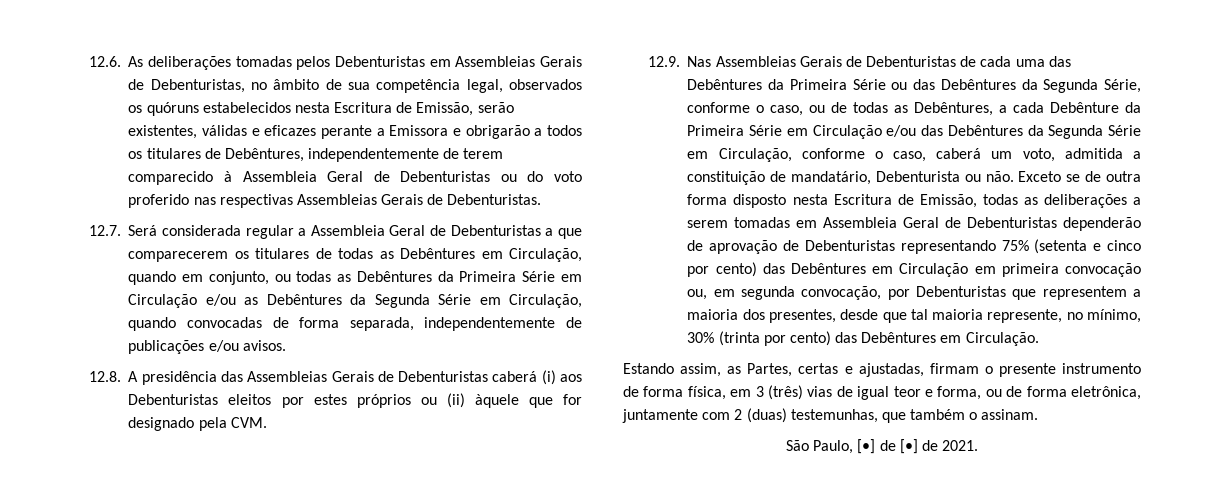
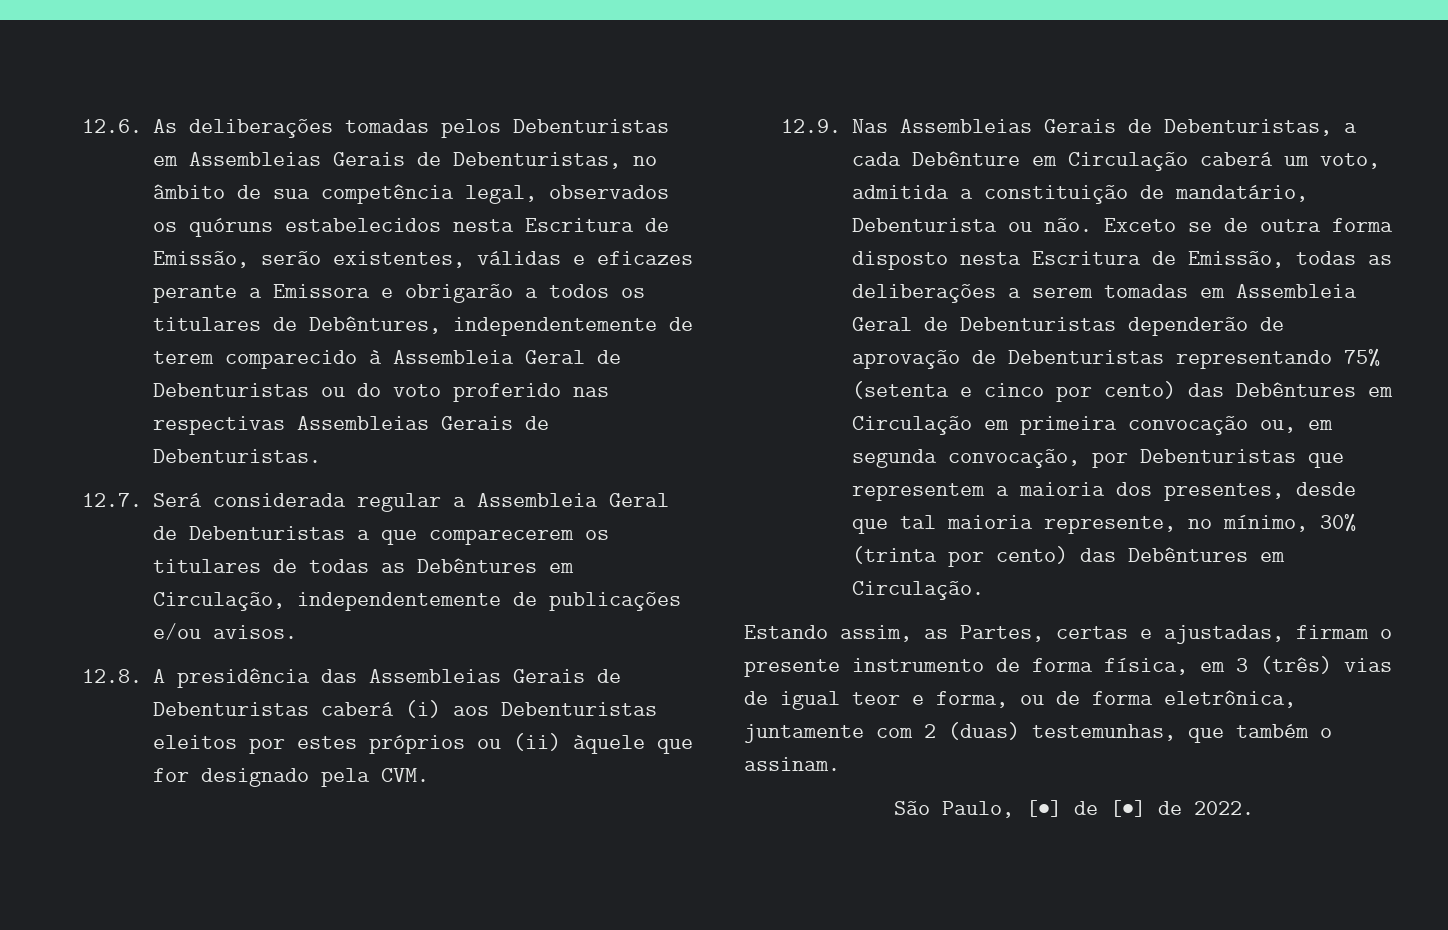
[128,271,582,285] [128,294,582,308] [128,317,414,331] quando em conjunto, ou todas as Debêntures da Primeira Série em Circulação e/ou as Debêntures da Segunda Série em Circulação, quando convocadas de forma separada, -> (286, 601) none
[866,56,1071,67] [687,79,1141,93] [687,102,1141,116] [687,125,1141,139] [687,148,927,162] Debenturistas de cada uma das Debêntures da Primeira Série ou das Debêntures da Segunda Série, conforme o caso, ou de todas as Debêntures, a cada Debênture da Primeira Série em Circulação e/ou das Debêntures da Segunda Série em Circulação, conforme o caso, -> [1164,119,1358,136] [852,151,1189,171] Debenturistas, a cada Debênture em Circulação
[942,440,979,451] 2021. -> [1193,801,1254,815] 2022.

